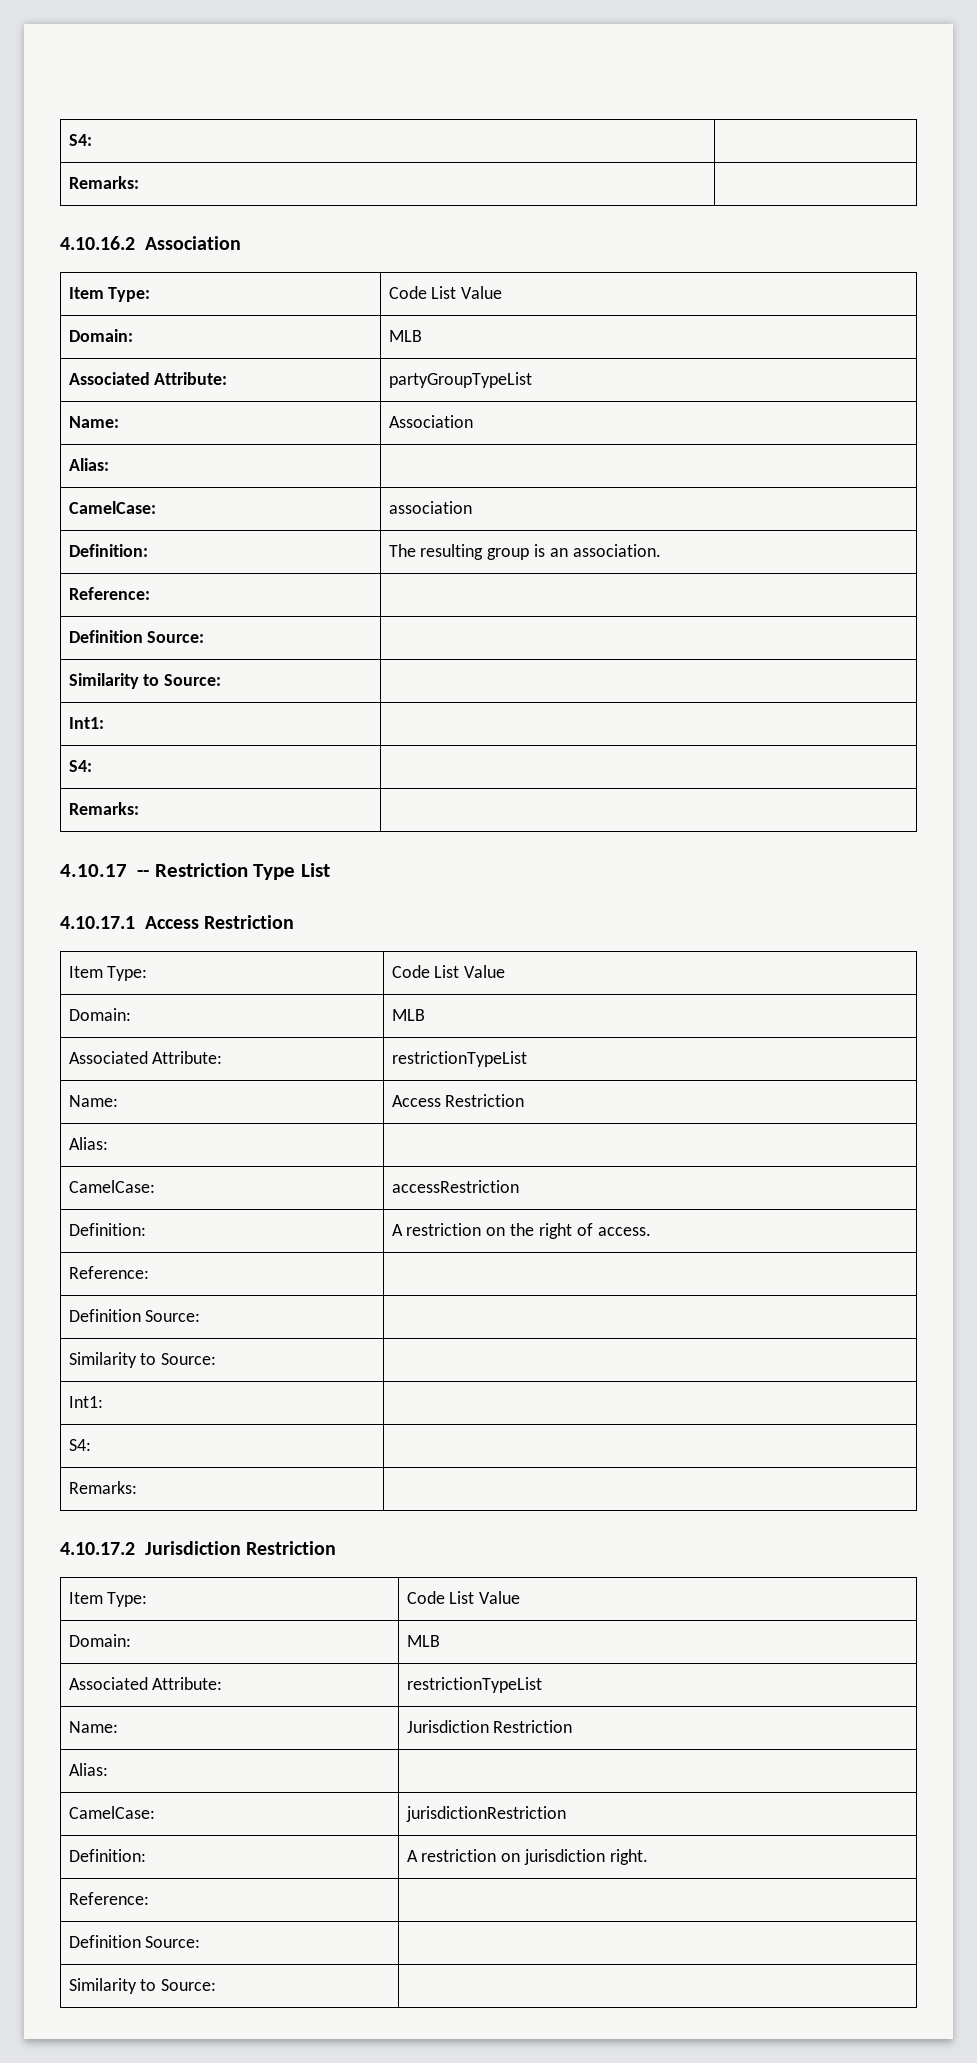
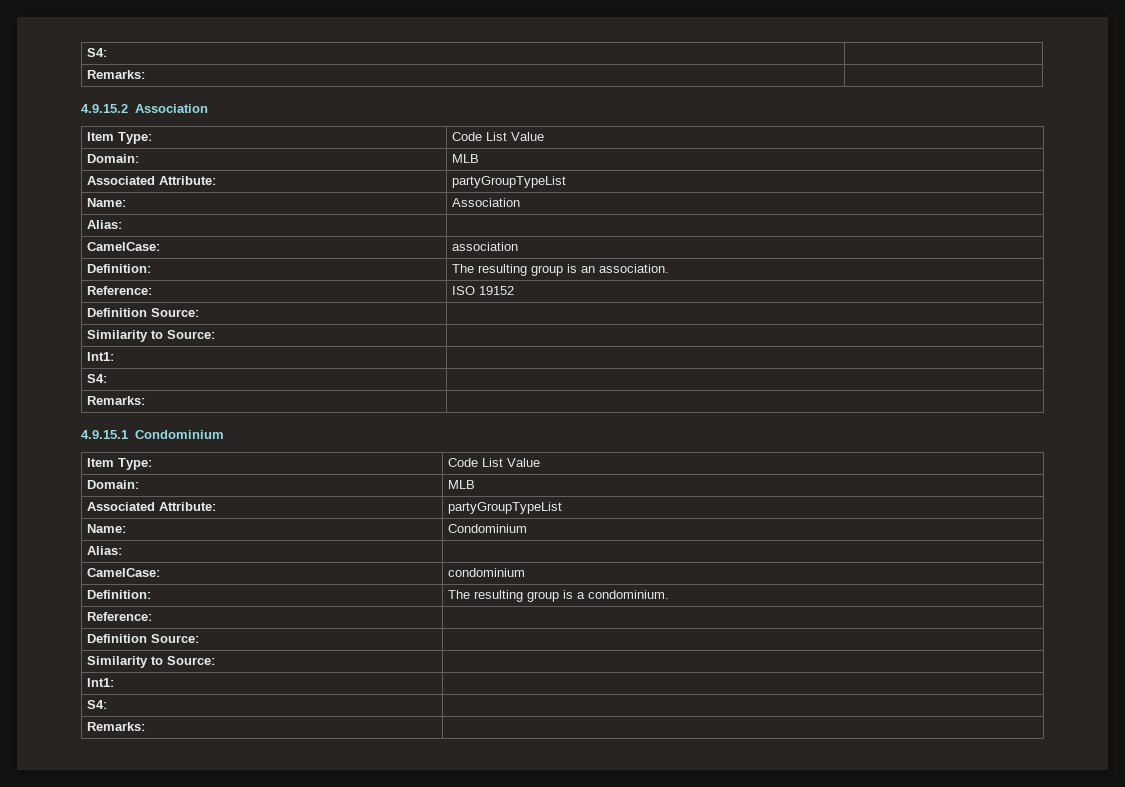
[68,134,92,146] [68,176,139,189] [60,236,135,250] S4: | // Remarks: | // 4.10.16.2 -> [86,48,107,57] [86,70,145,79] [81,104,128,113] S4: | // Remarks: | // 4.9.15.2
[68,630,205,643] [68,673,222,689] [68,717,104,729] [68,760,92,772] [68,802,139,815] [60,863,331,880] [60,915,295,929] [68,966,148,981] [391,965,506,978] [68,1008,131,1021] [391,1009,425,1021] [68,1051,223,1064] [391,1051,527,1067] [68,1095,118,1107] [391,1094,525,1107] [68,1137,108,1150] [68,1180,155,1193] [391,1180,519,1193] [68,1223,146,1236] [391,1223,651,1239] [68,1266,149,1279] [68,1309,201,1322] [68,1352,217,1368] [68,1396,103,1408] [68,1439,91,1451] [68,1481,137,1494] [60,1541,337,1555] [68,1592,148,1607] [406,1591,521,1604] [68,1634,131,1647] [406,1635,440,1647] [68,1677,223,1690] [406,1677,542,1693] [68,1721,118,1733] [406,1720,573,1733] [68,1763,108,1776] [68,1806,155,1819] [405,1806,566,1822] [68,1849,146,1862] [406,1849,649,1865] [68,1892,149,1905] [68,1935,201,1948] [68,1978,217,1994] // Definition Source: | // Similarity to Source: | // Int1: | // S4: | // Remarks: | // 4.10.17 -- Restriction Type List // 4.10.17.1 Access Restriction // Item Type: | Code List Value // Domain: | MLB // Associated Attribute: | restrictionTypeList // Name: | Access Restriction // Alias: | // CamelCase: | accessRestriction // Definition: | A restriction on the right of access. // Reference: | // Definition Source: | // Similarity to Source: | // Int1: | // S4: | // Remarks: | // 4.10.17.2 Jurisdiction Restriction // Item Type: | Code List Value // Domain: | MLB // Associated Attribute: | restrictionTypeList // Name: | Jurisdiction Restriction // Alias: | // CamelCase: | jurisdictionRestriction // Definition: | A restriction on jurisdiction right. // Reference: | // Definition Source: | // Similarity to Source: | -> [451,286,514,295] [86,308,199,317] [86,330,215,342] [86,352,114,361] [86,374,107,383] [86,396,145,405] [81,430,224,439] [86,458,152,470] [447,458,540,467] [86,480,139,489] [447,480,475,489] [86,502,216,511] [447,502,562,514] [86,524,126,533] [447,524,527,533] [86,546,122,555] [86,568,160,577] [447,568,525,577] [86,590,151,599] [447,590,669,602] [86,612,152,621] [86,634,199,643] [86,656,215,668] [86,678,114,687] [86,700,107,709] [86,722,145,731] ISO 19152 // Definition Source: | // Similarity to Source: | // Int1: | // S4: | // Remarks: | // 4.9.15.1 Condominium // Item Type: | Code List Value // Domain: | MLB // Associated Attribute: | partyGroupTypeList // Name: | Condominium // Alias: | // CamelCase: | condominium // Definition: | The resulting group is a condominium. // Reference: | // Definition Source: | // Similarity to Source: | // Int1: | // S4: | // Remarks: |

